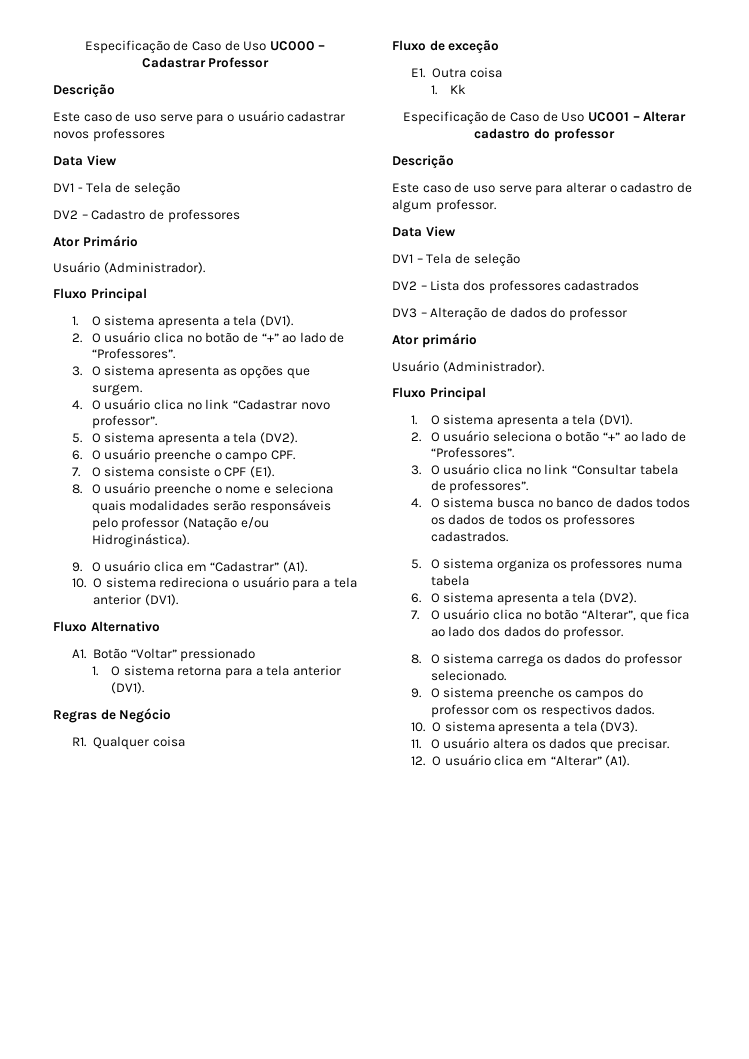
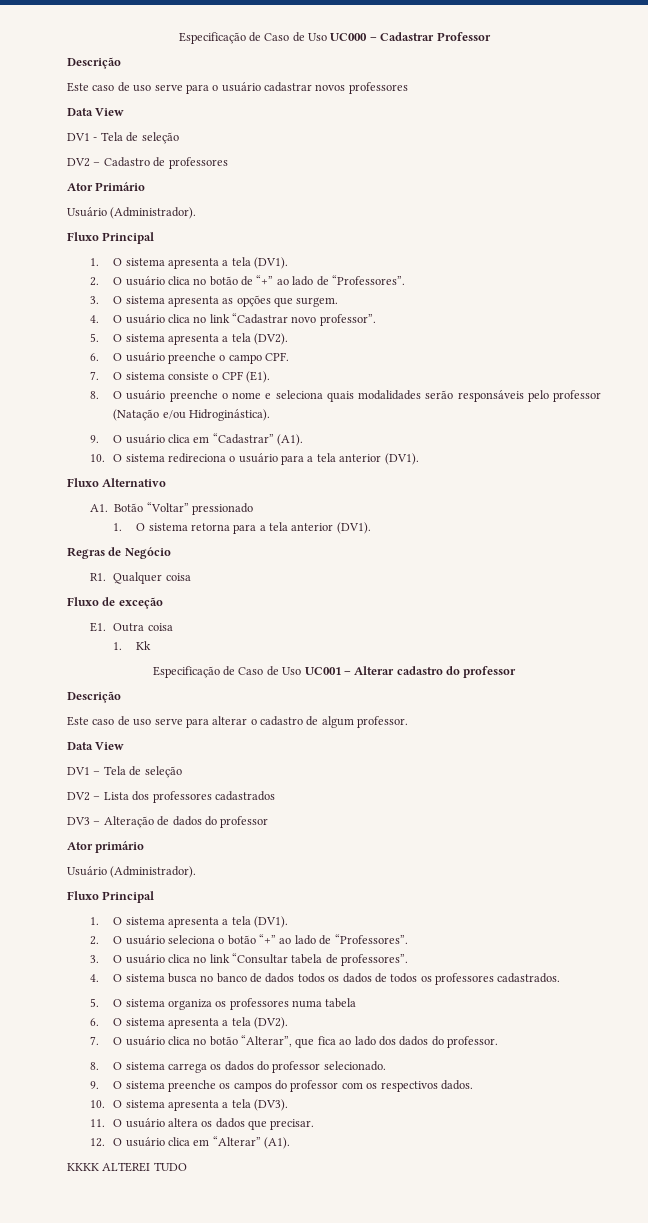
(630, 761) none -> [67,1162,187,1172] // KKKK ALTEREI TUDO

